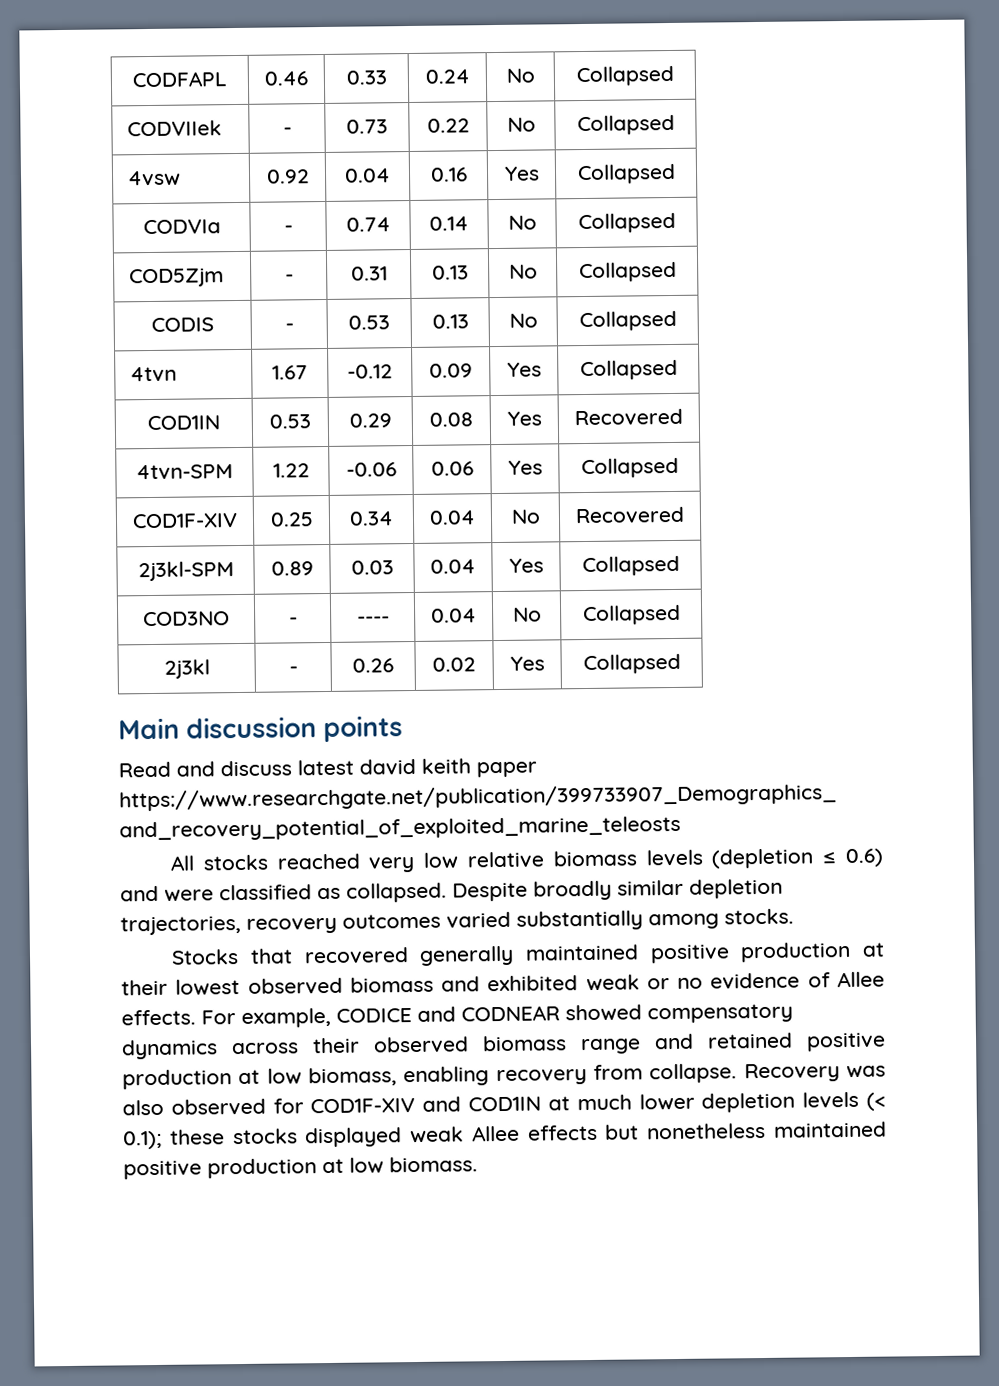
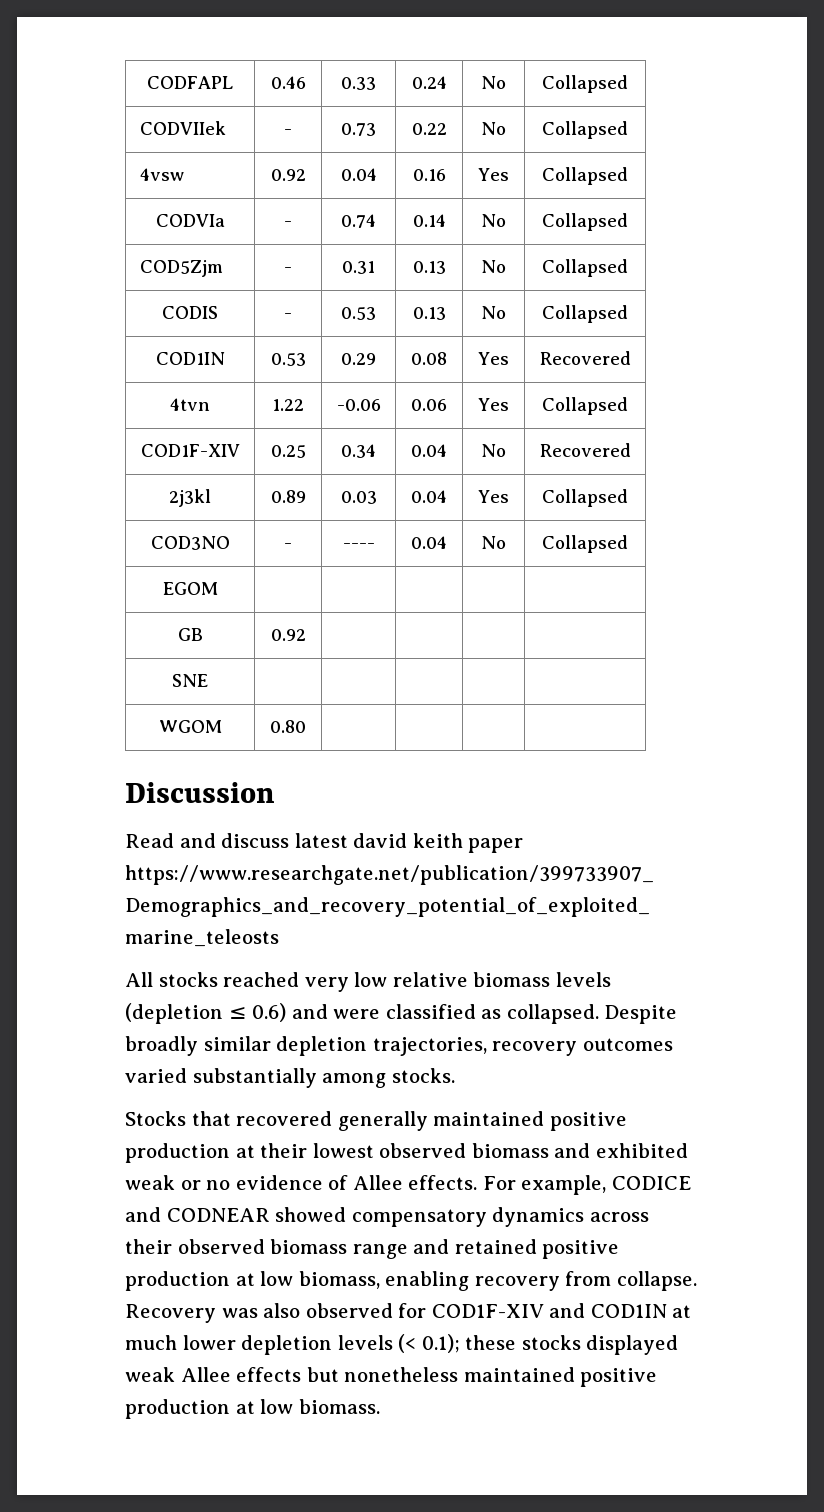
[130,366,178,383] [272,365,308,380] [347,364,393,379] [429,363,473,378] [506,362,542,377] [579,359,678,381] // 4tvn | 1.67 | -0.12 | 0.09 | Yes | Collapsed -> (628, 314) none
[136,464,233,481] 4tvn-SPM -> [170,398,210,411] 4tvn
[137,561,234,582] 2j3kl-SPM -> [169,489,211,507] 2j3kl
[163,659,210,679] [288,666,298,674] [352,658,394,673] [432,657,476,672] [509,656,545,671] [582,653,681,675] [118,715,404,743] 2j3kl | - | 0.26 | 0.02 | Yes | Collapsed // Main discussion points -> [162,582,218,595] [177,628,203,641] [270,629,306,641] [172,674,208,687] [158,720,222,733] [270,720,306,733] [125,782,275,803] EGOM | | | | | // GB | 0.92 | | | | // SNE | | | | | // WGOM | 0.80 | | | | // Discussion

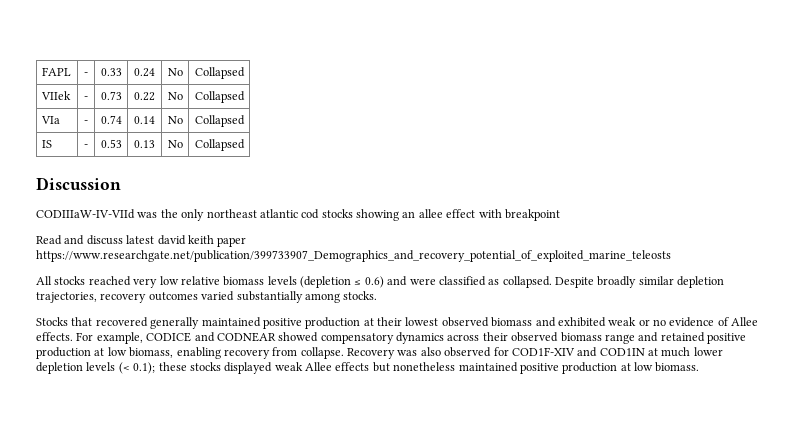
[147,76,234,89] [270,76,306,89] CODFAPL | 0.46 -> [41,67,71,76] [84,72,88,76] FAPL | -
[139,121,226,135] CODVIIek -> [40,91,71,100] VIIek
[139,168,184,181] [270,169,306,181] [340,168,377,181] [412,169,446,181] [478,168,510,181] [542,167,628,185] [155,214,225,227] 4vsw | 0.92 | 0.04 | 0.16 | Yes | Collapsed // CODVIa -> [40,116,60,124] VIa
[139,260,223,277] [284,267,292,273] [342,261,375,274] [412,261,446,274] [481,260,506,273] [542,259,628,277] [162,306,218,319] COD5Zjm | - | 0.31 | 0.13 | No | Collapsed // CODIS -> [41,140,52,148] IS
[155,352,225,365] [270,353,306,366] [341,353,376,365] [411,352,447,365] [478,352,510,365] [539,351,631,365] [170,398,210,411] [272,399,304,411] [336,399,381,411] [411,399,447,411] [478,398,510,411] [542,397,628,415] [140,444,240,457] [270,445,306,458] [341,444,376,458] [411,444,447,457] [481,444,506,457] [539,443,631,457] [169,489,211,507] [270,490,306,503] [340,491,377,504] [411,490,447,503] [478,490,510,503] [542,489,628,507] [150,536,230,550] [284,543,292,549] [342,543,375,549] [411,536,447,549] [481,536,506,549] [542,535,628,553] [162,582,218,595] [177,628,203,641] [270,629,306,641] [172,674,208,687] [158,720,222,733] [270,720,306,733] [125,782,275,803] // COD1IN | 0.53 | 0.29 | 0.08 | Yes | Recovered // 4tvn | 1.22 | -0.06 | 0.06 | Yes | Collapsed // COD1F-XIV | 0.25 | 0.34 | 0.04 | No | Recovered // 2j3kl | 0.89 | 0.03 | 0.04 | Yes | Collapsed // COD3NO | - | ---- | 0.04 | No | Collapsed // EGOM | | | | | // GB | 0.92 | | | | // SNE | | | | | // WGOM | 0.80 | | | | // Discussion -> [36,177,121,190] [36,209,560,221] // Discussion // CODIIIaW-IV-VIId was the only northeast atlantic cod stocks showing an allee effect with breakpoint

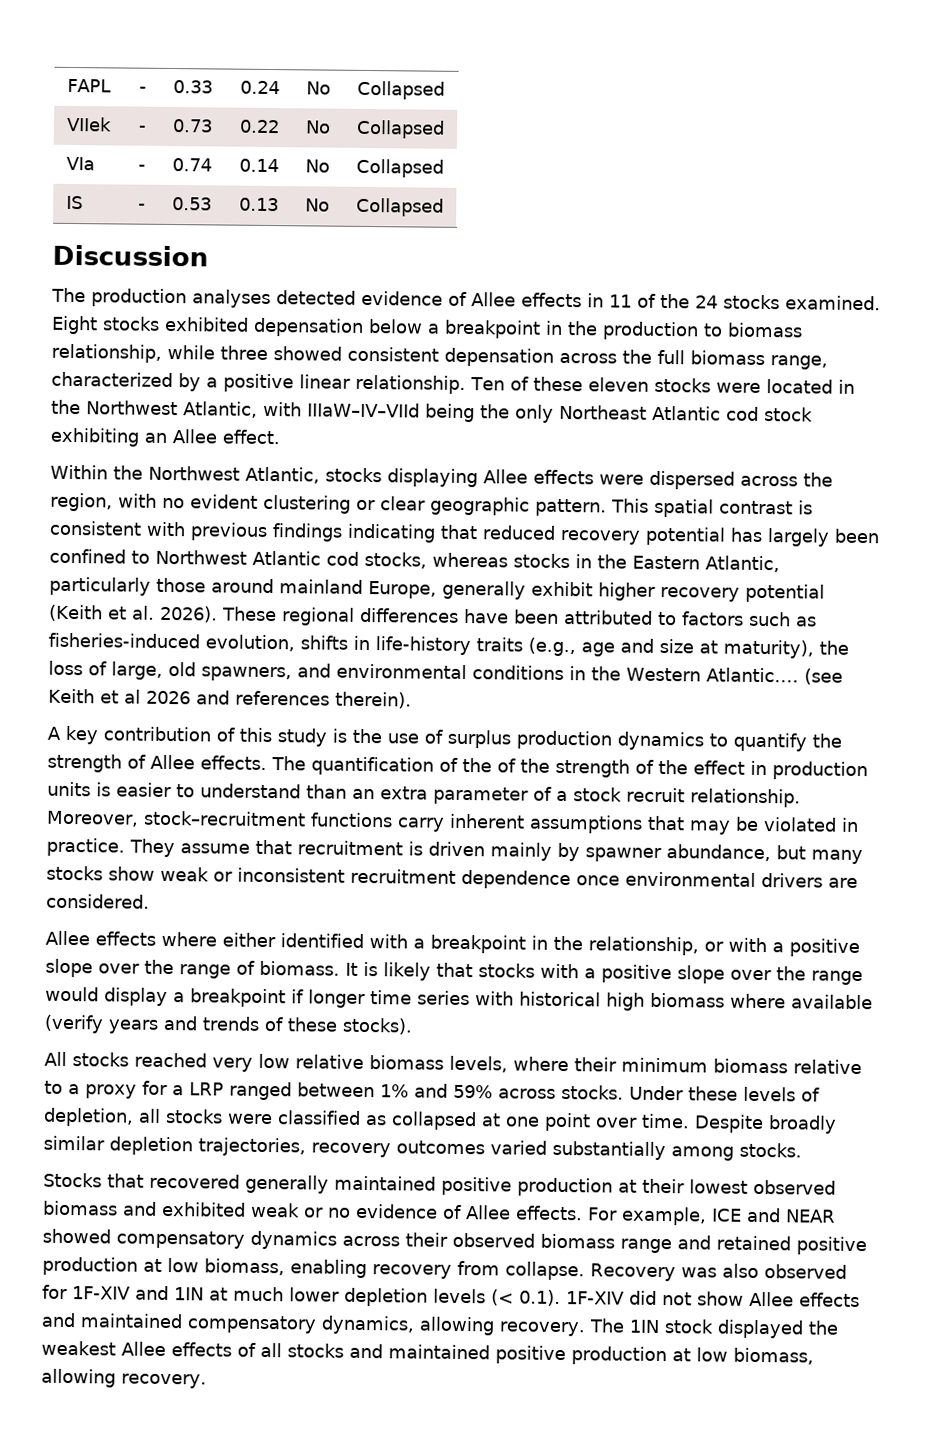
[36,209,560,221] [36,235,247,247] [36,250,671,262] CODIIIaW-IV-VIId was the only northeast atlantic cod stocks showing an allee effect with breakpoint // Read and discuss latest david keith paper https://www.researchgate.net/publication/399733907_Demographics_and_recovery_potential_of_exploited_marine_teleosts -> [51,287,881,311] [51,315,803,341] [51,343,828,370] [51,371,855,394] [51,399,813,423] [50,427,280,447] [50,464,833,490] [50,492,813,518] [49,520,880,547] [49,548,780,573] [49,576,825,603] [49,604,817,627] [48,632,849,659] [48,660,843,685] [48,688,412,709] [47,725,842,752] [47,753,868,781] [47,781,801,808] [46,810,859,835] [46,837,863,865] [46,865,858,890] [46,893,150,909] [45,930,860,958] [45,958,863,986] [45,986,873,1011] [44,1014,413,1035] The production analyses detected evidence of Allee effects in 11 of the 24 stocks examined. Eight stocks exhibited depensation below a breakpoint in the production to biomass relationship, while three showed consistent depensation across the full biomass range, characterized by a positive linear relationship. Ten of these eleven stocks were located in the Northwest Atlantic, with IIIaW–IV–VIId being the only Northeast Atlantic cod stock exhibiting an Allee effect. // Within the Northwest Atlantic, stocks displaying Allee effects were dispersed across the region, with no evident clustering or clear geographic pattern. This spatial contrast is consistent with previous findings indicating that reduced recovery potential has largely been confined to Northwest Atlantic cod stocks, whereas stocks in the Eastern Atlantic, particularly those around mainland Europe, generally exhibit higher recovery potential (Keith et al. 2026). These regional differences have been attributed to factors such as fisheries-induced evolution, shifts in life-history traits (e.g., age and size at maturity), the loss of large, old spawners, and environmental conditions in the Western Atlantic.... (see Keith et al 2026 and references therein). // A key contribution of this study is the use of surplus production dynamics to quantify the strength of Allee effects. The quantification of the of the strength of the effect in production units is easier to understand than an extra parameter of a stock recruit relationship. Moreover, stock–recruitment functions carry inherent assumptions that may be violated in practice. They assume that recruitment is driven mainly by spawner abundance, but many stocks show weak or inconsistent recruitment dependence once environmental drivers are considered. // Allee effects where either identified with a breakpoint in the relationship, or with a positive slope over the range of biomass. It is likely that stocks with a positive slope over the range would display a breakpoint if longer time series with historical high biomass where available (verify years and trends of these stocks).
[267,276,552,288] levels (depletion ≤ 0.6) and were classified as collapsed. -> [449,1055,862,1075] [44,1080,820,1102] [43,1107,690,1132] levels, where their minimum biomass relative to a proxy for a LRP ranged between 1% and 59% across stocks. Under these levels of depletion, all stocks were classified as collapsed at one point over time.
[146,332,276,342] CODICE and CODNEAR -> [711,1207,836,1223] ICE and NEAR
[511,347,645,357] COD1F-XIV and COD1IN -> [72,1285,204,1301] 1F-XIV and 1IN
[133,362,456,374] 0.1); these stocks displayed weak Allee effects but nonetheless -> [518,1289,860,1308] [41,1312,838,1339] [41,1340,383,1359] 0.1). 1F-XIV did not show Allee effects and maintained compensatory dynamics, allowing recovery. The 1IN stock displayed the weakest Allee effects of all stocks and
[655,362,700,372] biomass. -> [733,1347,814,1365] [41,1368,207,1389] biomass, allowing recovery.

